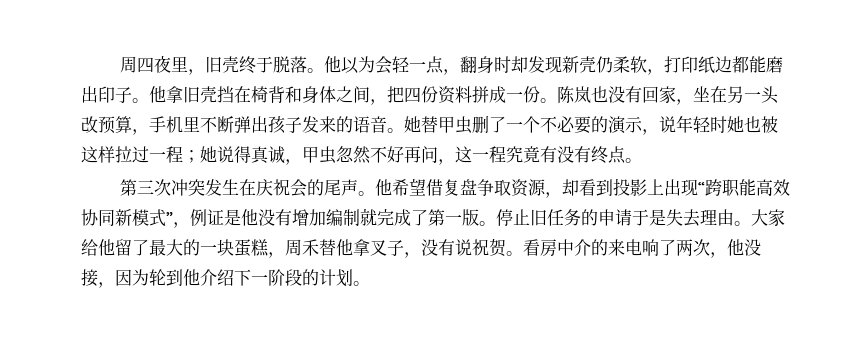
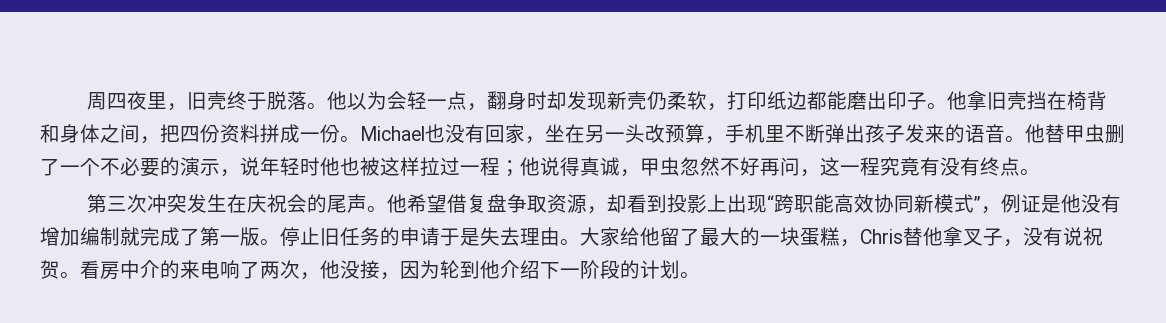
[557,86,591,103] 陈岚 -> [360,126,425,141] Michael
[404,116,421,133] 她 -> [1025,124,1045,143] 他
[727,116,744,133] 她 -> [320,157,340,176] 他
[200,146,217,163] 她 -> [520,157,540,176] 他
[285,239,319,256] 周禾 -> [860,229,903,244] Chris

